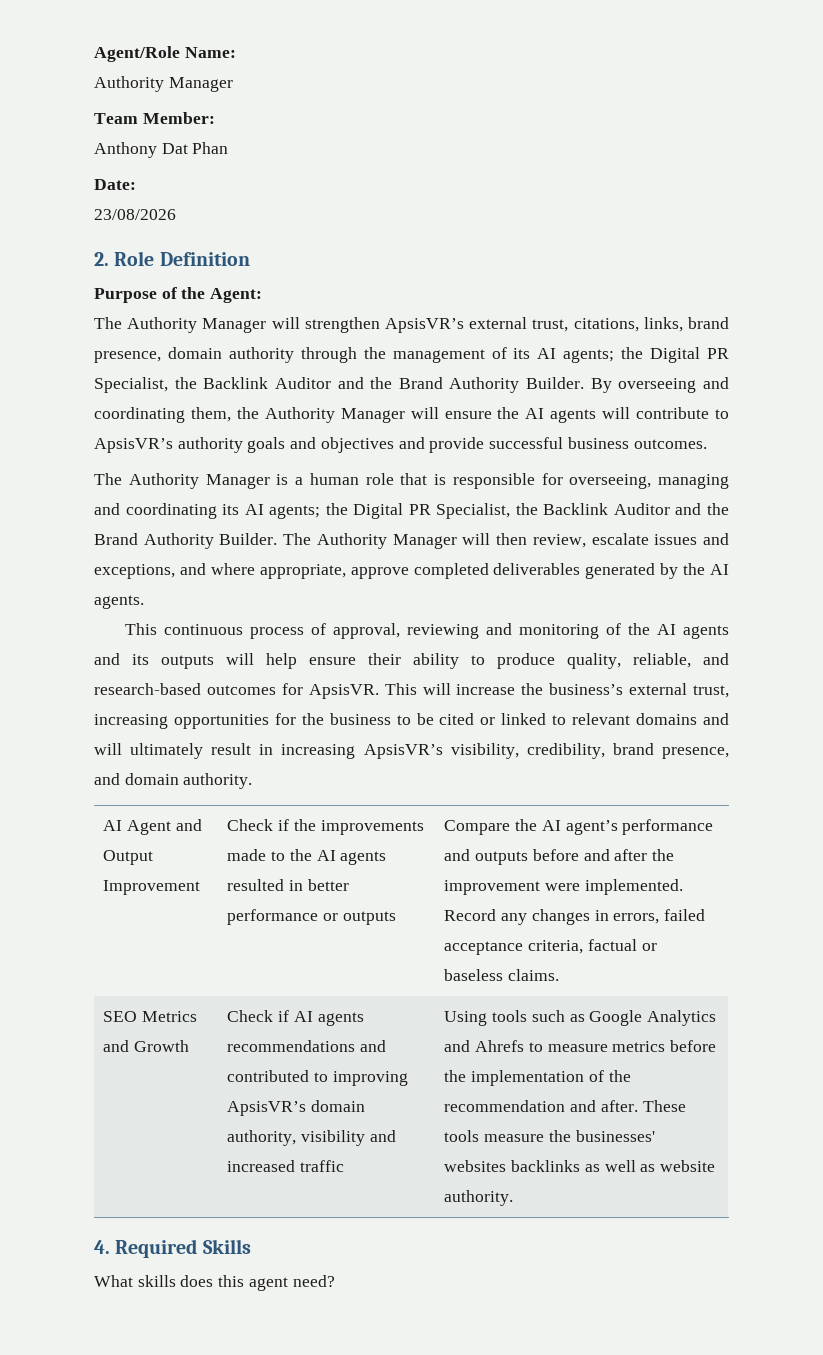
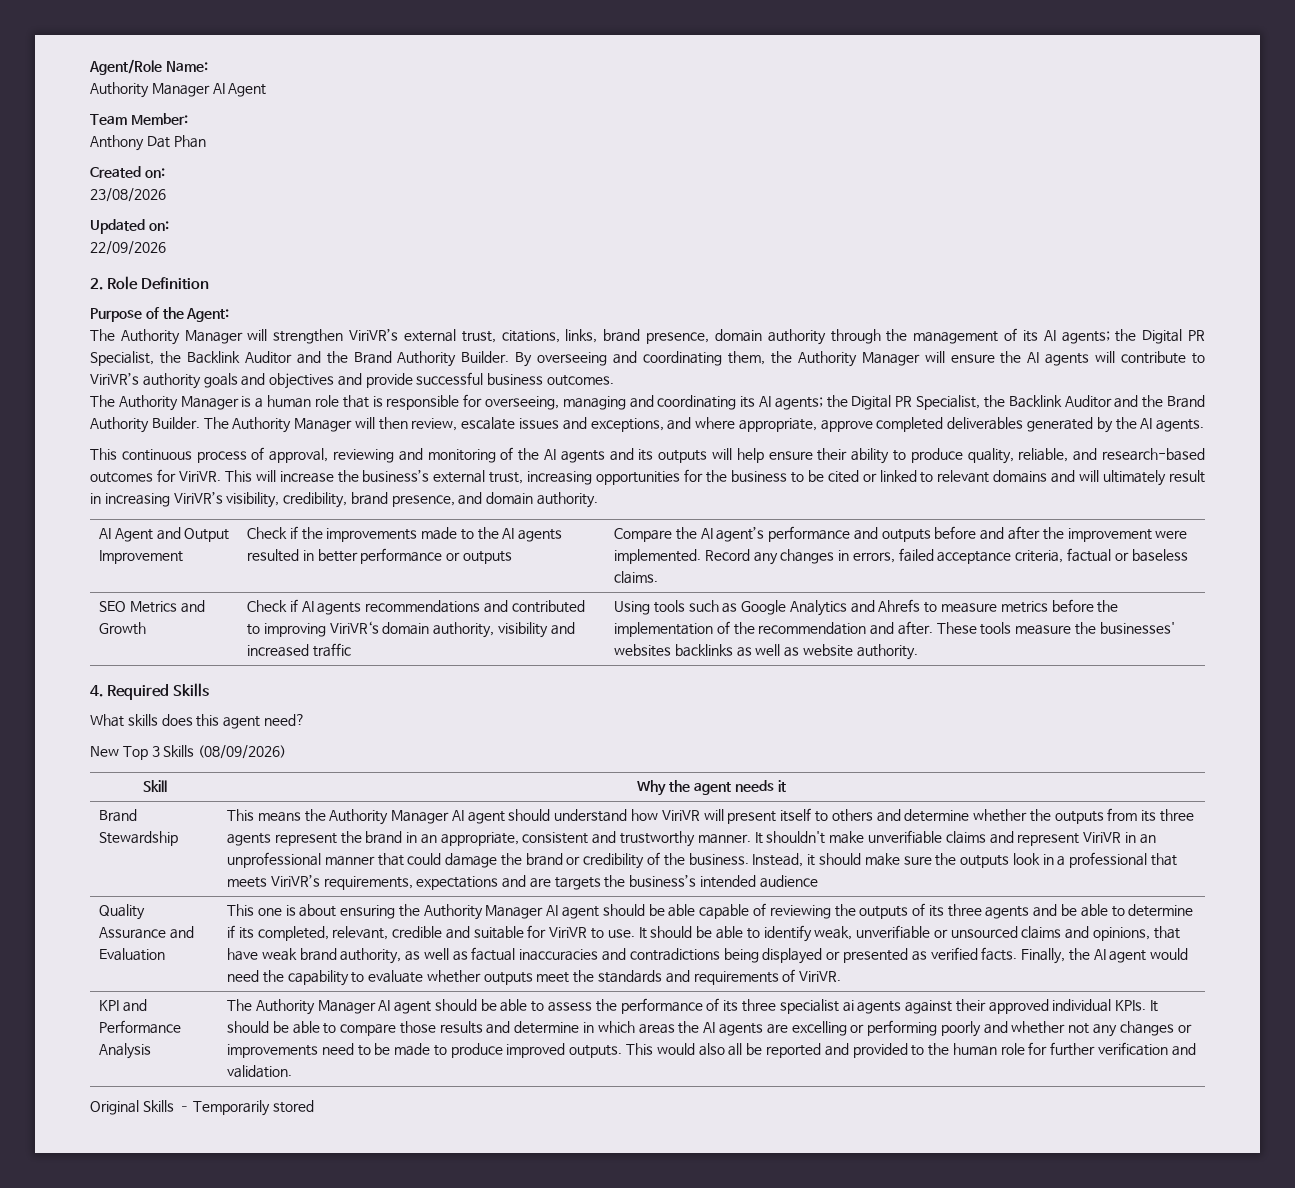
(233, 84) none -> [212,83,267,97] AI Agent
[94,179,136,190] Date: -> [90,166,165,178] Created on:
(176, 214) none -> [90,219,169,234] [90,241,166,255] // Updated on: // 22/09/2026
[384,318,464,333] ApsisVR’s -> [349,328,399,341] ViriVR’s
[94,438,173,453] ApsisVR’s -> [90,372,139,385] ViriVR’s
[308,684,379,699] ApsisVR. -> [178,471,221,482] ViriVR.
[363,744,443,759] ApsisVR’s -> [173,491,223,504] ViriVR’s
[227,1101,307,1116] ApsisVR’s -> [329,621,379,634] ViriVR‘s
(335, 1281) none -> [90,745,287,760] [142,780,167,792] [637,780,786,796] [99,809,138,822] [99,831,179,846] [227,808,1194,825] [227,830,1156,847] [227,852,1177,869] [227,874,818,890] [99,904,146,920] [99,926,194,939] [99,948,166,961] [227,903,1194,920] [227,925,1180,942] [227,947,1189,964] [227,969,842,986] [99,999,147,1012] [99,1020,182,1034] [99,1043,152,1059] [227,998,1158,1015] [227,1020,1192,1037] [227,1042,1196,1058] [227,1065,293,1078] [90,1100,315,1116] // New Top 3 Skills (08/09/2026) // Skill | Why the agent needs it // Brand Stewardship | This means the Authority Manager AI agent should understand how ViriVR will present itself to others and determine whether the outputs from its three agents represent the brand in an appropriate, consistent and trustworthy manner. It shouldn't make unverifiable claims and represent ViriVR in an unprofessional manner that could damage the brand or credibility of the business. Instead, it should make sure the outputs look in a professional that meets ViriVR’s requirements, expectations and are targets the business’s intended audience // Quality Assurance and Evaluation | This one is about ensuring the Authority Manager AI agent should be able capable of reviewing the outputs of its three agents and be able to determine if its completed, relevant, credible and suitable for ViriVR to use. It should be able to identify weak, unverifiable or unsourced claims and opinions, that have weak brand authority, as well as factual inaccuracies and contradictions being displayed or presented as verified facts. Finally, the AI agent would need the capability to evaluate whether outputs meet the standards and requirements of ViriVR. // KPI and Performance Analysis | The Authority Manager AI agent should be able to assess the performance of its three specialist ai agents against their approved individual KPIs. It should be able to compare those results and determine in which areas the AI agents are excelling or performing poorly and whether not any changes or improvements need to be made to produce improved outputs. This would also all be reported and provided to the human role for further verification and validation. // Original Skills – Temporarily stored

